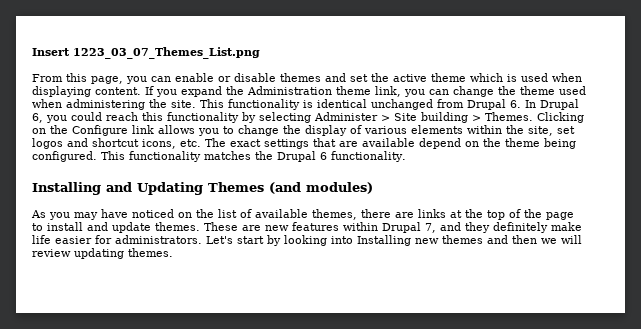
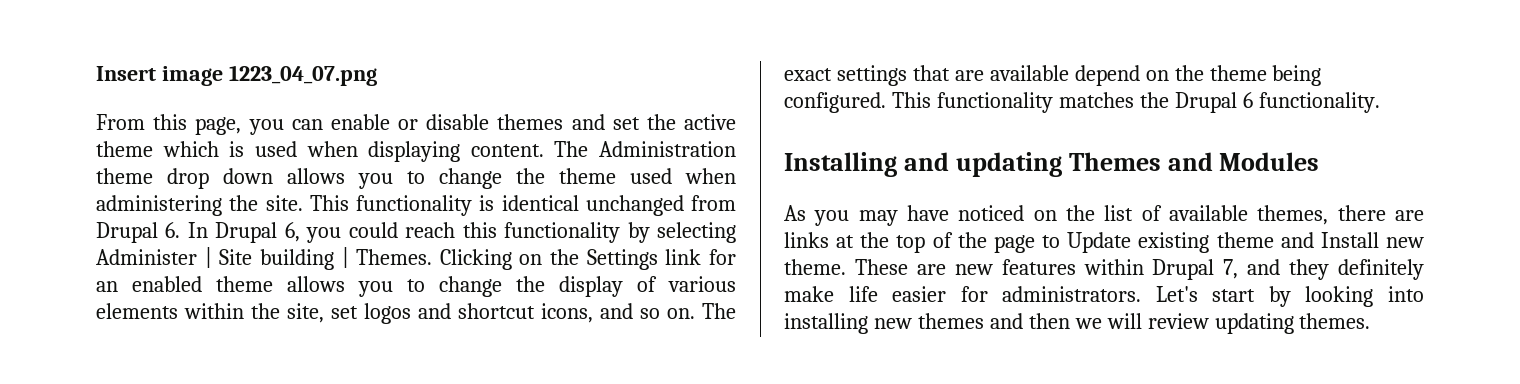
[73,47,260,59] 1223_03_07_Themes_List.png -> [161,65,377,86] image 1223_04_07.png
[145,86,449,97] If you expand the Administration theme link, you can -> [554,141,736,157] [96,168,425,189] The Administration theme drop down allows you to
[381,115,390,121] > -> [204,247,212,268] |
[472,115,481,121] > -> [341,247,349,268] |
[72,125,154,136] Configure link -> [586,249,736,270] [96,276,273,292] Settings link for an enabled theme
[180,139,201,147] etc. -> [600,303,695,319] and so on.
[137,182,373,195] Updating Themes (and modules) -> [955,152,1320,177] updating Themes and Modules
[47,222,200,233] install and update themes. -> [1067,232,1424,253] [784,259,846,275] Update existing theme and Install new theme.
[357,235,411,246] Installing -> [784,313,868,334] installing

